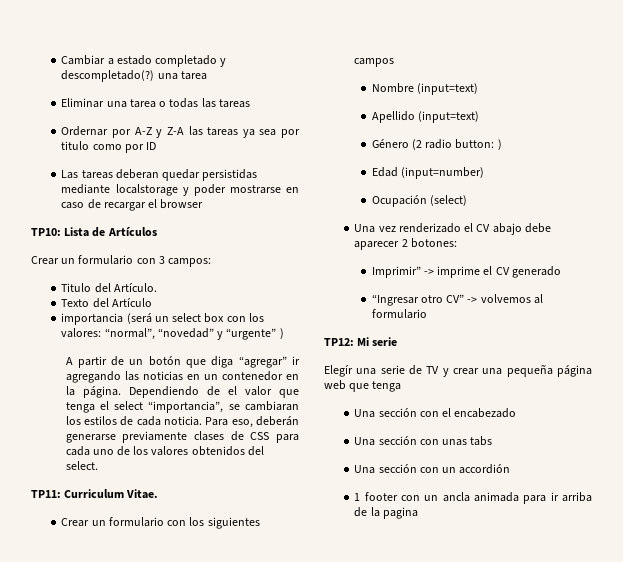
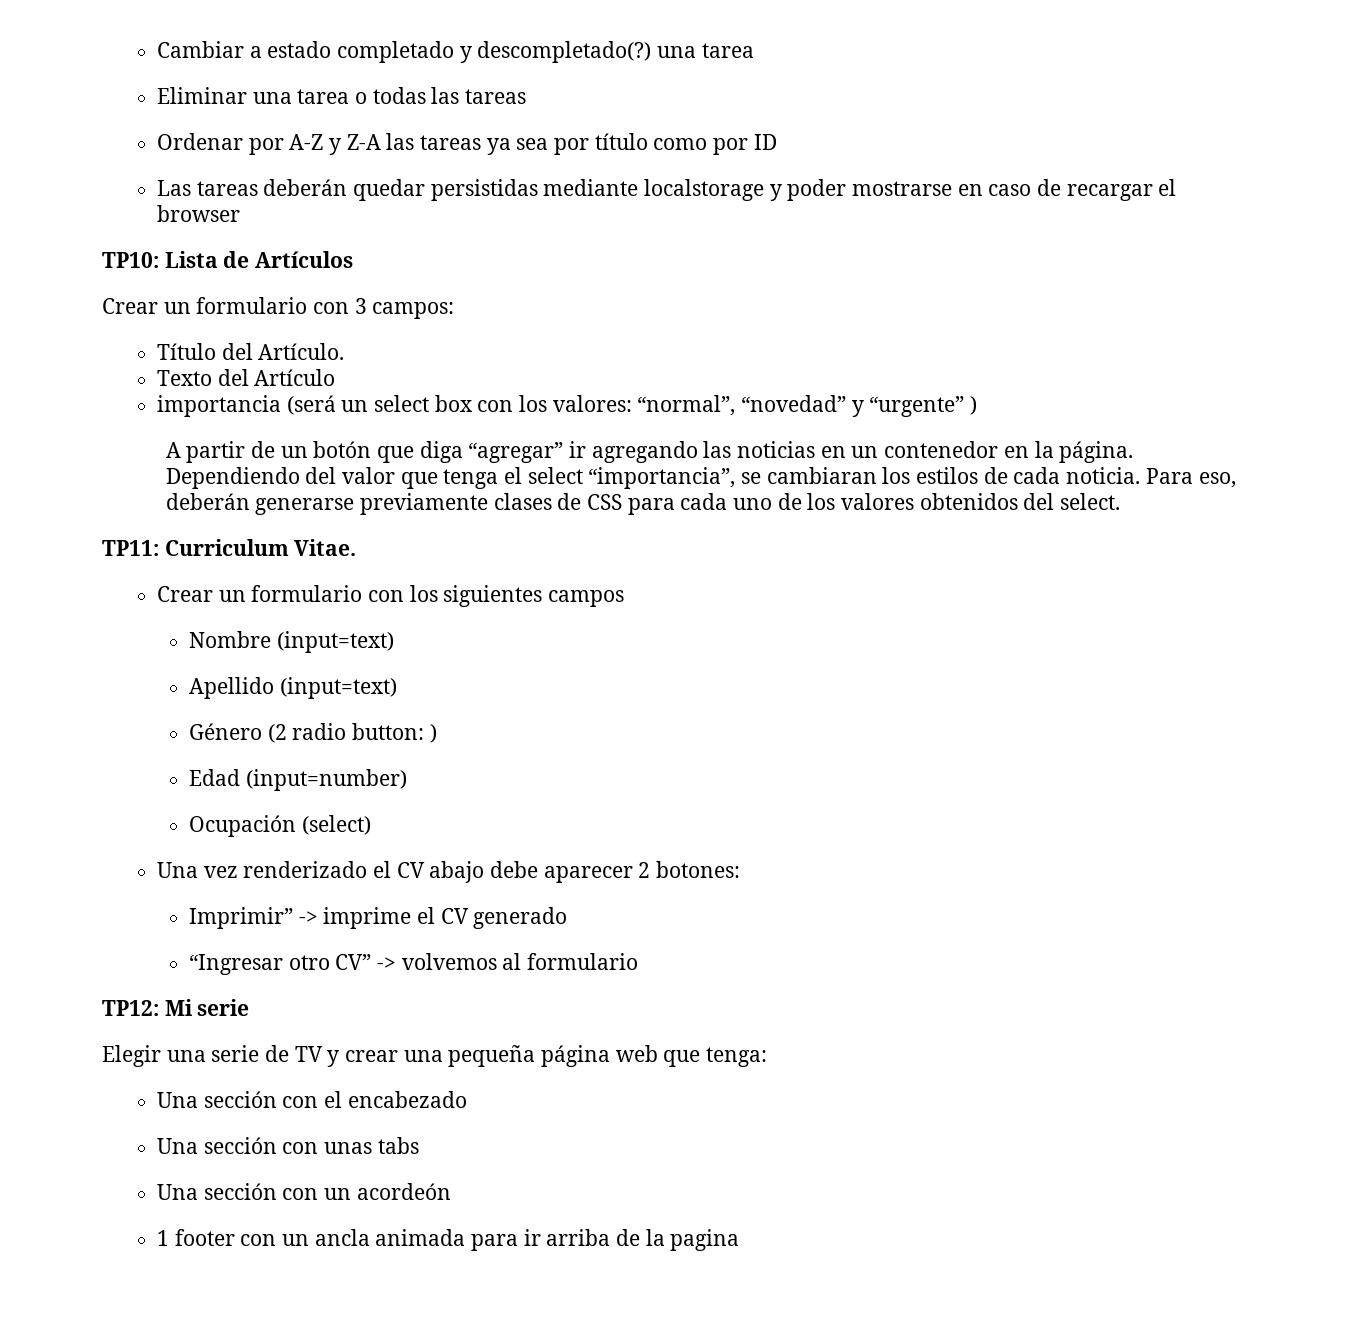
[61,126,109,136] Ordernar -> [156,133,243,150] Ordenar
[61,141,90,150] titulo -> [594,133,648,150] título
[115,169,159,179] deberan -> [263,179,348,196] deberán
[61,283,92,292] Titulo -> [156,343,216,360] Título
[206,386,237,396] de el -> [305,467,337,484] del
[324,365,353,377] Elegír -> [102,1045,161,1067] Elegir
[372,381,402,392] tenga -> [706,1047,768,1067] tenga:
[459,464,511,474] accordión -> [356,1183,451,1200] acordeón

